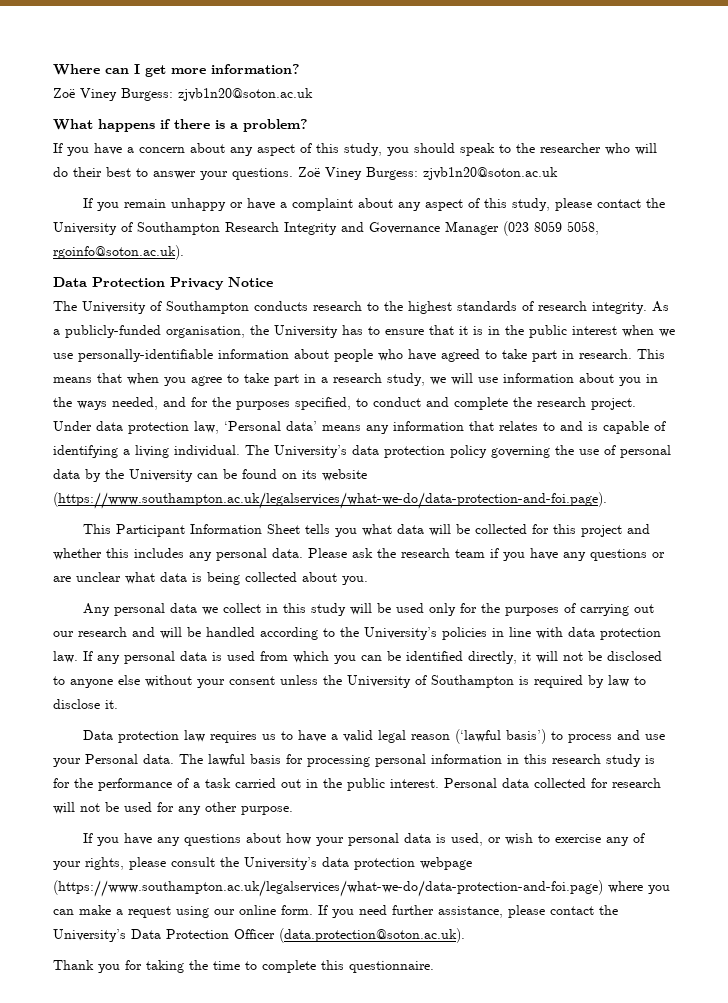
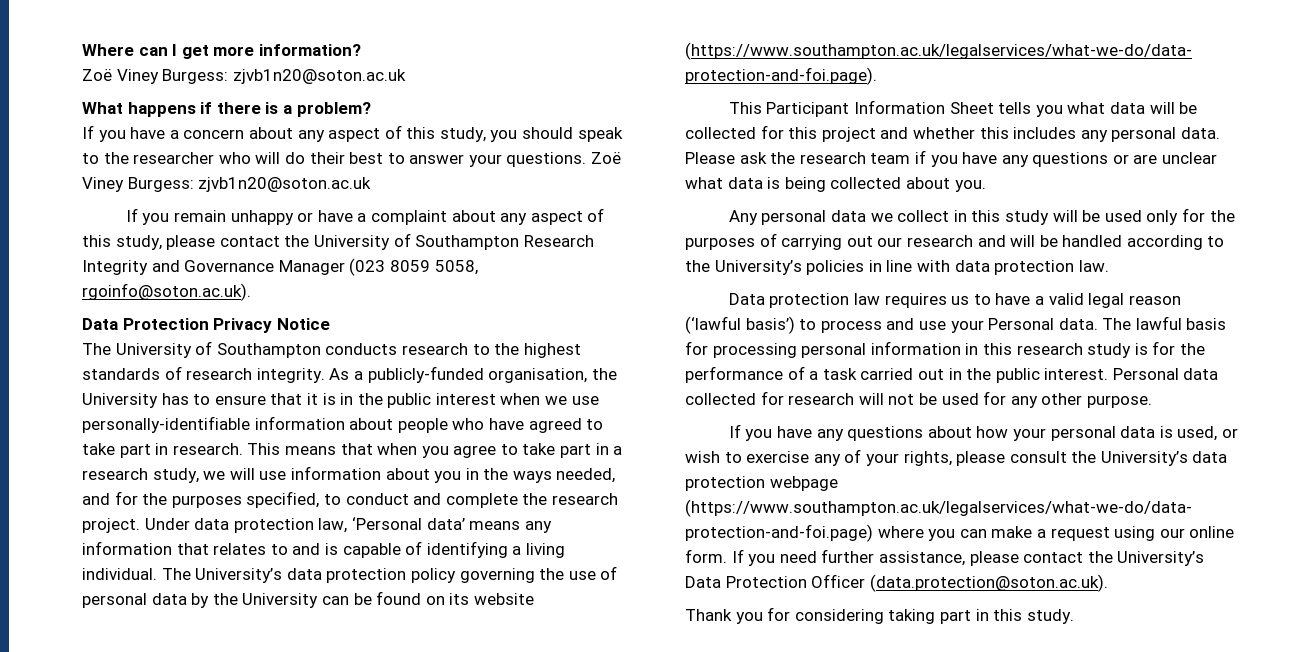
[83,651,662,664] [53,675,646,688] [53,699,118,709] If any personal data is used from which you can be identified directly, it will not be disclosed to anyone else without your consent unless the University of Southampton is required by law to disclose it. -> (1109, 266) none
[146,960,434,973] taking the time to complete this questionnaire. -> [794,609,1074,624] considering taking part in this study.

